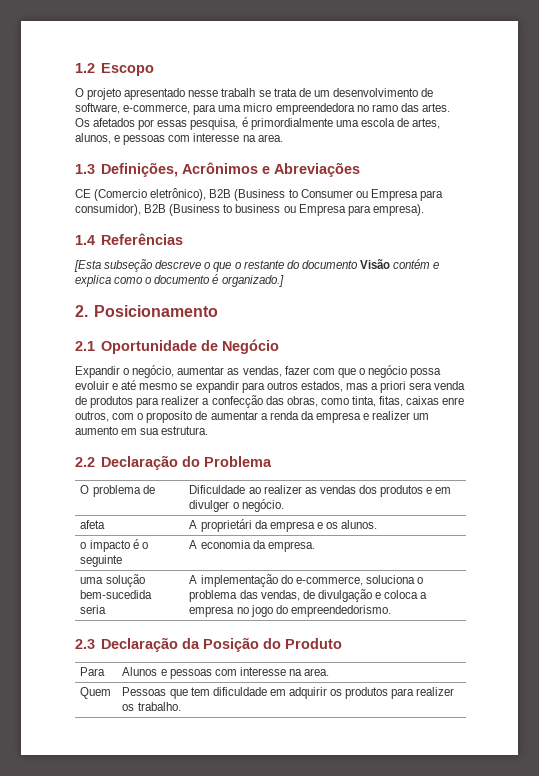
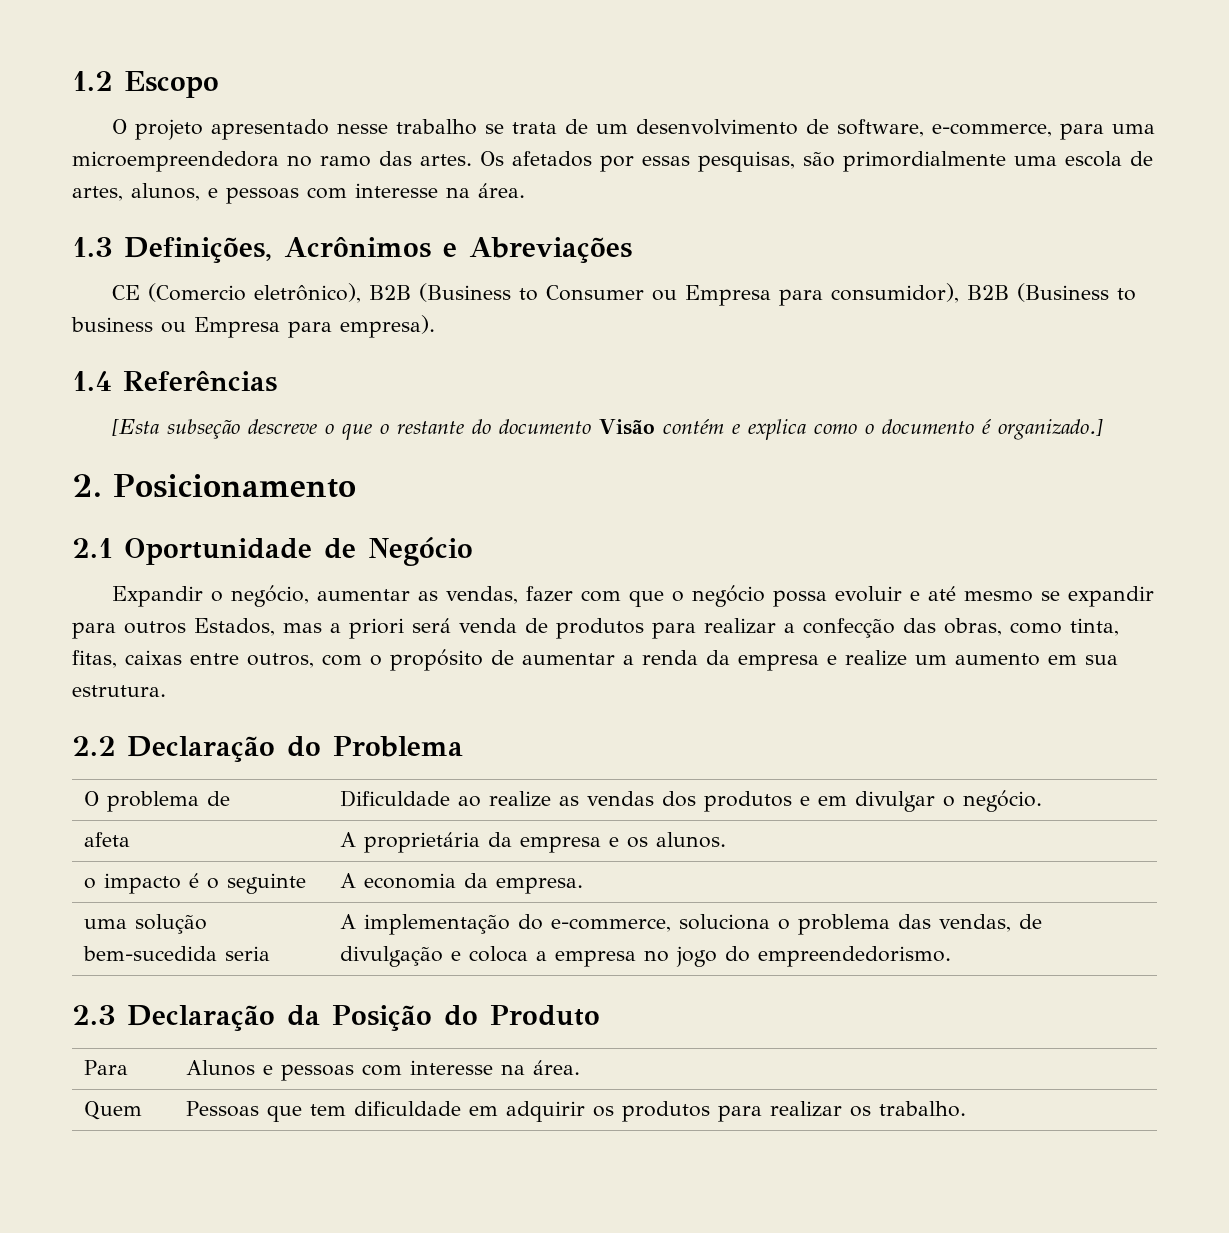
[221,88,256,97] trabalh -> [396,119,478,135] trabalho
[243,103,355,115] micro empreendedora -> [72,151,279,172] microempreendedora
[190,117,248,130] pesquisa, é -> [698,151,835,172] pesquisas, são
[257,134,283,142] area. -> [478,183,525,198] área.
[300,381,343,392] estados, -> [194,618,275,636] Estados,
[409,382,433,390] sera -> [412,618,451,633] será
[161,396,200,405] realizer -> [704,618,776,634] realizar
[442,397,465,405] enre -> [190,653,239,665] entre
[146,411,193,423] proposito -> [390,649,483,671] propósito
[372,411,411,420] realizer -> [845,650,907,666] realize
[263,485,302,494] realizer -> [489,791,552,807] realize
[189,500,230,512] divulger -> [855,791,936,812] divulgar
[200,519,252,532] proprietári -> [364,832,481,853] proprietária
[304,668,330,676] area. -> [533,1060,581,1075] área.
[416,687,455,696] realizer -> [770,1101,843,1117] realizar

